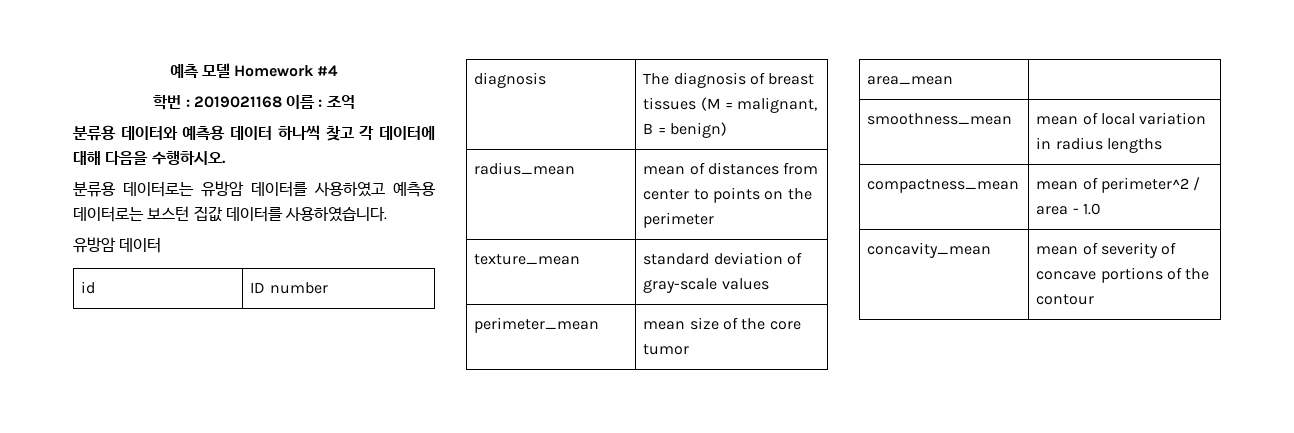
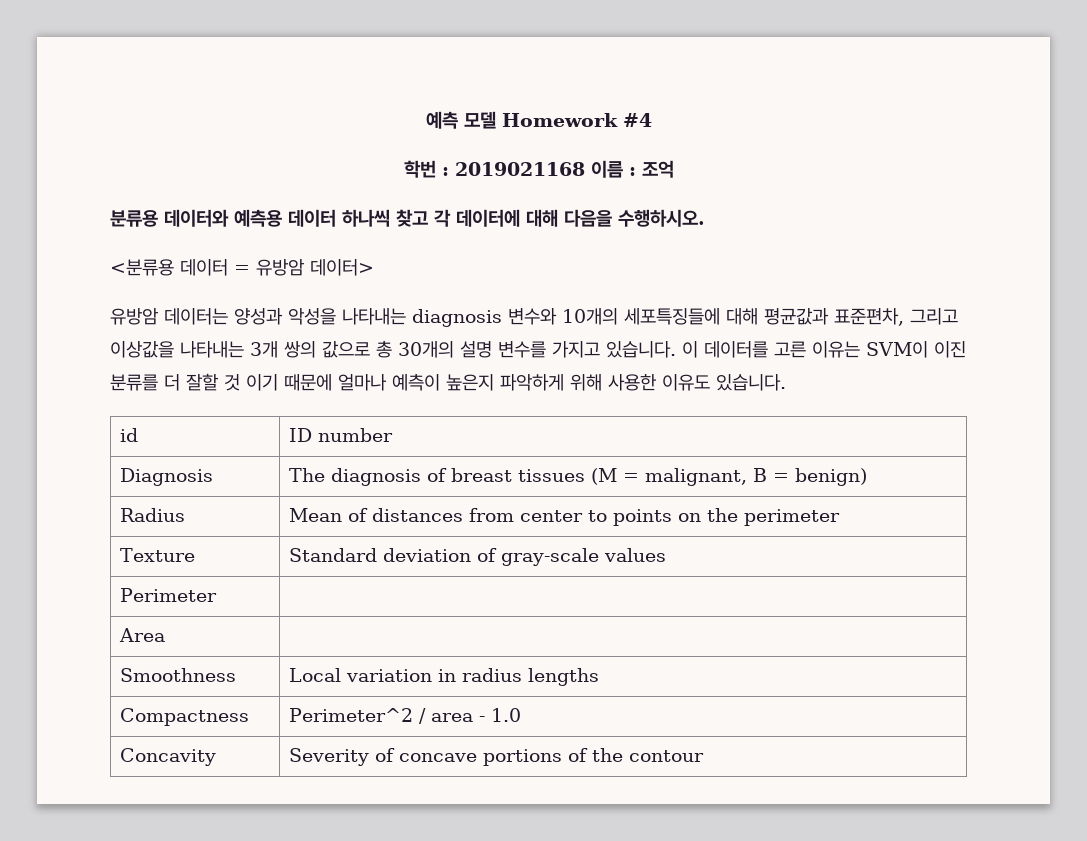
[73,181,436,197] [73,206,388,222] [73,237,162,253] 분류용 데이터로는 유방암 데이터를 사용하였고 예측용 데이터로는 보스턴 집값 데이터를 사용하였습니다. // 유방암 데이터 -> [110,259,374,276] [110,308,958,327] [110,340,966,358] [110,373,786,391] <분류용 데이터 = 유방암 데이터> // 유방암 데이터는 양성과 악성을 나타내는 diagnosis 변수와 10개의 세포특징들에 대해 평균값과 표준편차, 그리고 이상값을 나타내는 3개 쌍의 값으로 총 30개의 설명 변수를 가지고 있습니다. 이 데이터를 고른 이유는 SVM이 이진 분류를 더 잘할 것 이기 때문에 얼마나 예측이 높은지 파악하게 위해 사용한 이유도 있습니다.
[474,72,547,88] diagnosis -> [119,468,213,486] Diagnosis
[474,162,576,175] [643,166,686,175] radius_mean | mean -> [119,508,185,522] [288,508,342,522] Radius | Mean
[474,254,581,265] [643,253,710,265] texture_mean | standard -> [119,548,195,562] [288,548,377,562] Texture | Standard
[474,317,600,333] [643,317,801,330] [643,344,690,355] [867,76,954,85] [867,113,1013,125] [1036,112,1136,125] perimeter_mean | mean size of the core tumor // area_mean | // smoothness_mean | mean of local -> [119,588,217,602] [118,628,165,642] [119,668,236,682] [288,668,341,682] Perimeter | // Area | // Smoothness | Local
[867,179,1020,193] [1036,177,1190,193] compactness_mean | mean of perimeter^2 -> [119,708,249,726] [288,708,413,722] Compactness | Perimeter^2
[867,242,992,258] [1036,242,1159,258] concavity_mean | mean of severity -> [119,748,216,766] [288,748,369,766] Concavity | Severity

